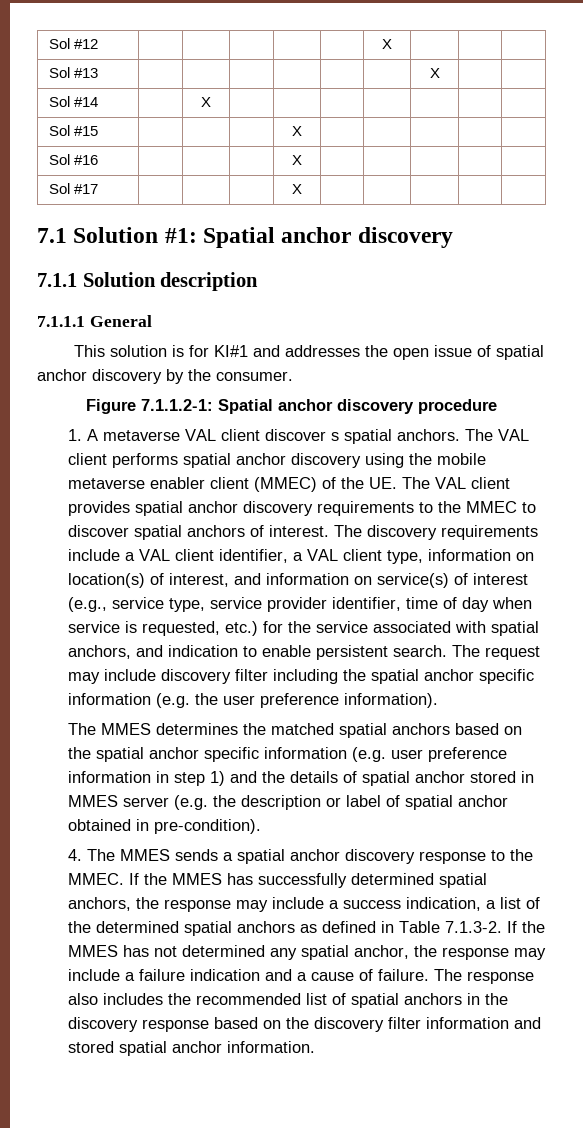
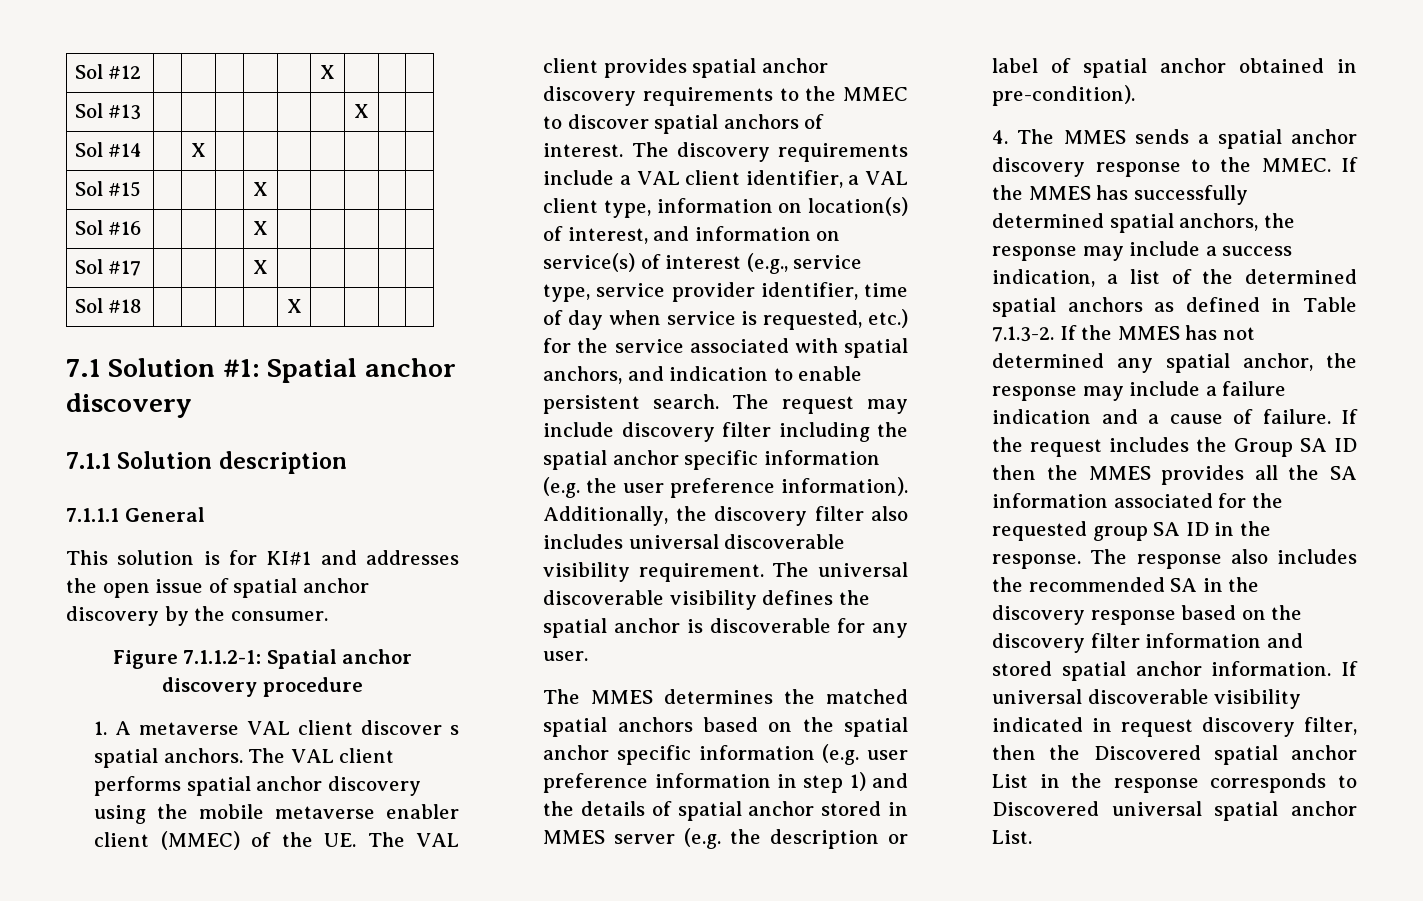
(302, 189) none -> [74,298,143,313] [286,299,302,313] // Sol #18 | | | | | X | | | |
(438, 700) none -> [543,506,908,526] [543,534,846,549] [543,562,908,582] [543,590,870,610] [543,618,908,638] [543,651,589,661] Additionally, the discovery filter also includes universal discoverable visibility requirement. The universal discoverable visibility defines the spatial anchor is discoverable for any user.
(429, 975) none -> [1341,409,1358,424] [992,437,1357,457] [992,465,1357,485] [992,493,1283,508] [992,521,1271,541] [992,554,1082,569] If the request includes the Group SA ID then the MMES provides all the SA information associated for the requested group SA ID in the response.
[305,993,462,1008] list of spatial anchors -> [1170,578,1198,592] SA
(315, 1047) none -> [1341,661,1358,676] [992,689,1302,709] [992,717,1357,737] [992,745,1357,765] [992,773,1357,793] [992,801,1357,821] [992,830,1033,844] If universal discoverable visibility indicated in request discovery filter, then the Discovered spatial anchor List in the response corresponds to Discovered universal spatial anchor List.

